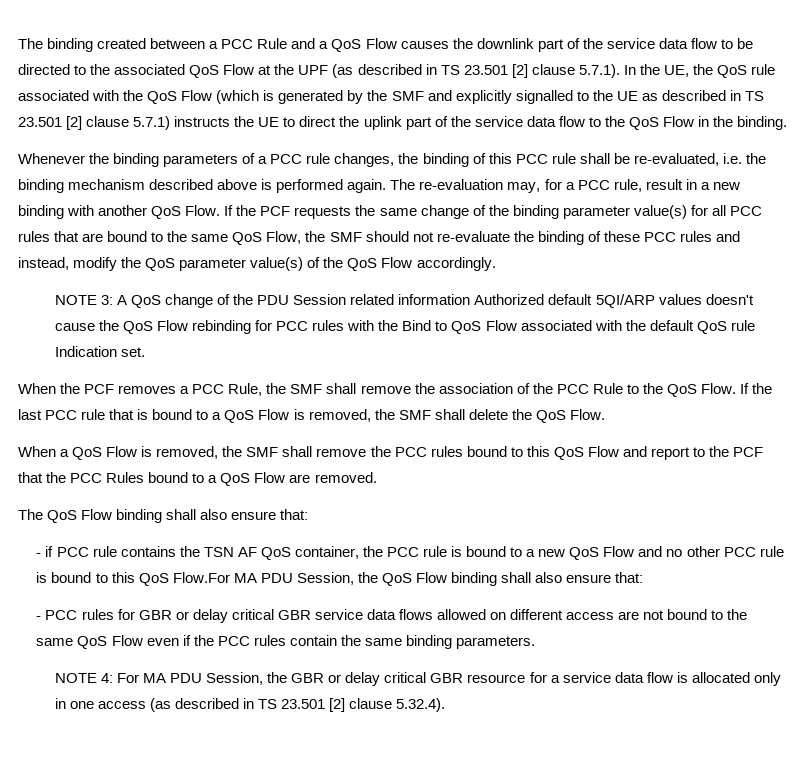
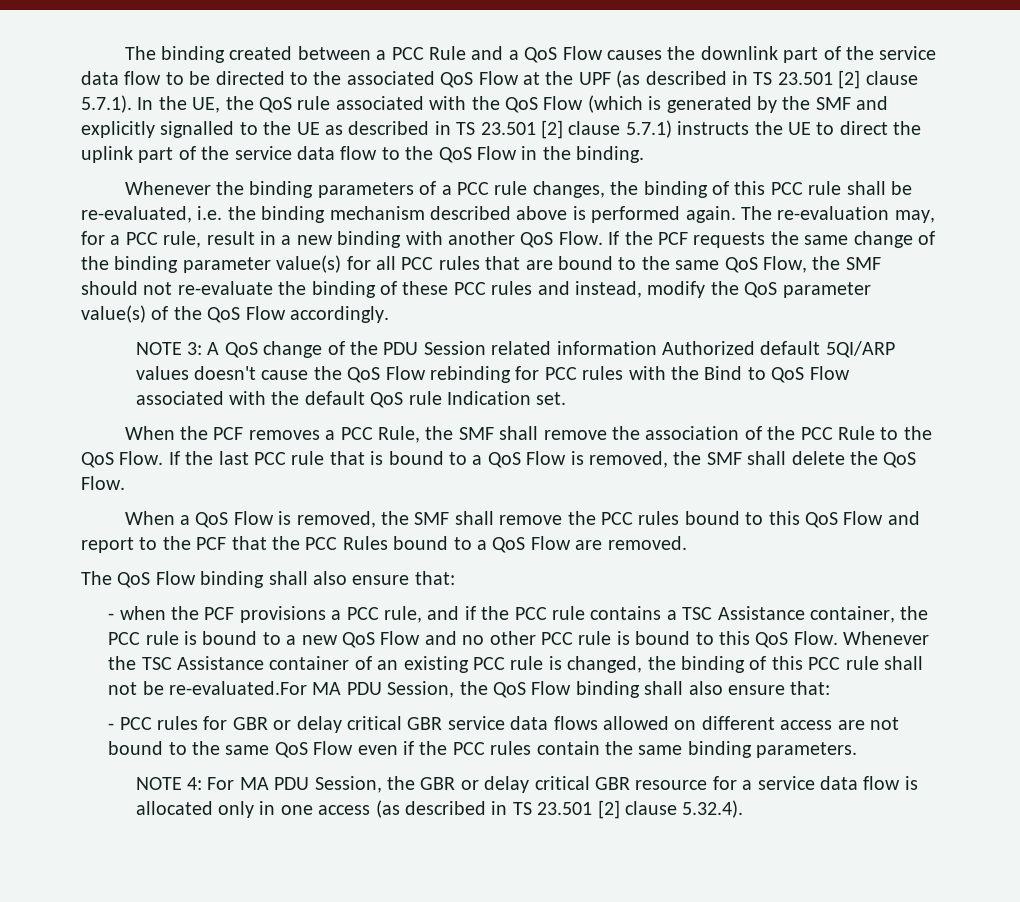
[45,546,291,560] if PCC rule contains the TSN AF QoS -> [119,606,805,623] when the PCF provisions a PCC rule, and if the PCC rule contains a TSC Assistance
[172,572,230,583] Flow.For -> [793,631,930,645] [108,656,924,673] [108,681,308,695] Flow. Whenever the TSC Assistance container of an existing PCC rule is changed, the binding of this PCC rule shall not be re-evaluated.For

